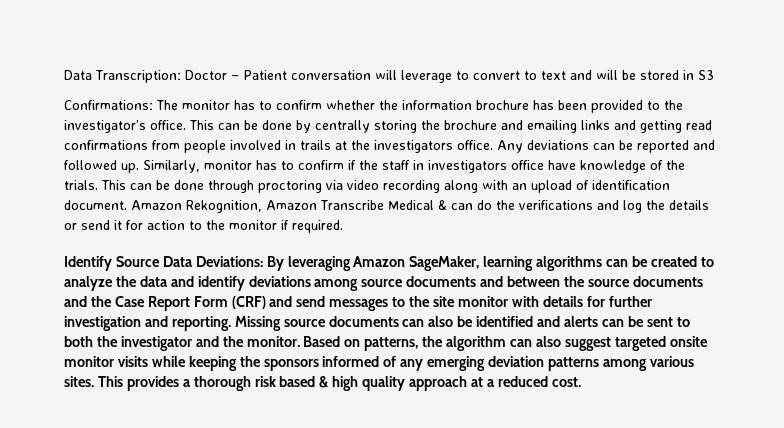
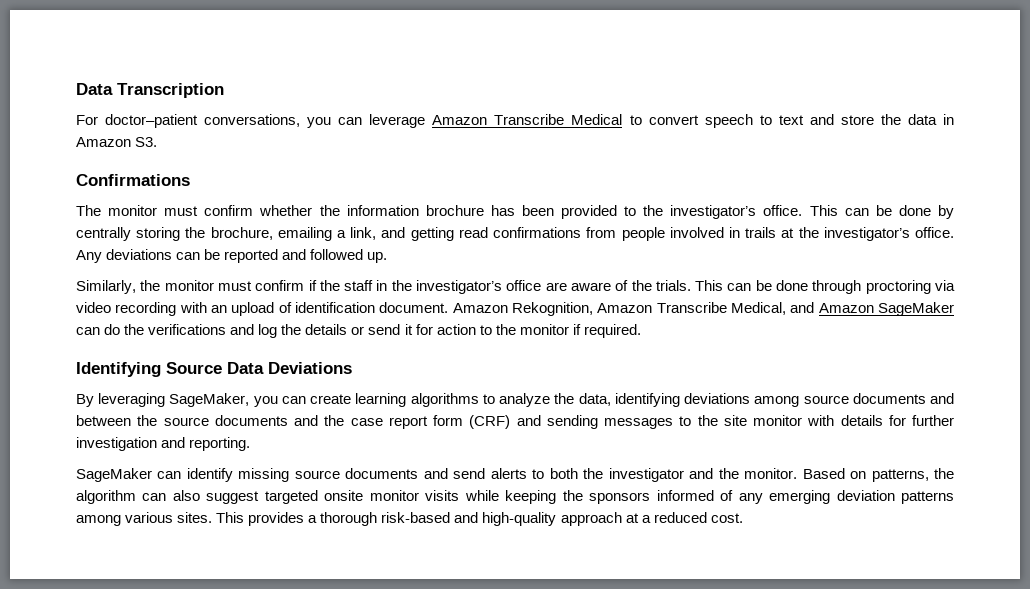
[64,70,452,83] Data Transcription: Doctor – Patient conversation will leverage -> [76,83,224,98] [76,114,623,128] Data Transcription // For doctor–patient conversations, you can leverage Amazon Transcribe Medical
(520, 75) none -> [704,114,753,128] speech
[596,70,714,80] [64,100,272,110] will be stored in S3 // Confirmations: The monitor has to -> [840,114,954,125] [76,137,158,147] [76,174,190,186] [76,205,199,216] store the data in Amazon S3. // Confirmations // The monitor must
[444,120,610,133] brochure and emailing links -> [210,227,377,241] brochure, emailing a link,
[374,140,453,153] investigators -> [823,227,910,241] investigator’s
[143,160,294,173] Similarly, monitor has to -> [76,280,252,294] // Similarly, the monitor must
[428,160,646,173] investigators office have knowledge -> [391,280,611,294] the investigator’s office are aware
[444,180,478,193] along -> (177, 309) none
[388,200,447,210] Medical & -> [731,302,955,316] Medical, and Amazon SageMaker
[64,256,112,271] Identify -> [76,362,161,377] Identifying
[195,256,263,267] Deviations: -> [268,362,352,374] Deviations //
[353,256,714,271] [64,276,245,291] Amazon SageMaker, learning algorithms can be created to analyze the data and identify -> [169,393,680,407] SageMaker, you can create learning algorithms to analyze the data, identifying
[114,296,228,311] Case Report Form -> [350,415,463,429] case report form
[296,296,326,307] send -> [546,415,598,429] sending
[234,316,673,331] Missing source documents can also be identified and alerts can be sent -> [76,468,527,482] // SageMaker can identify missing source documents and send alerts
[254,376,406,391] risk based & high quality -> [381,512,557,526] risk-based and high-quality

